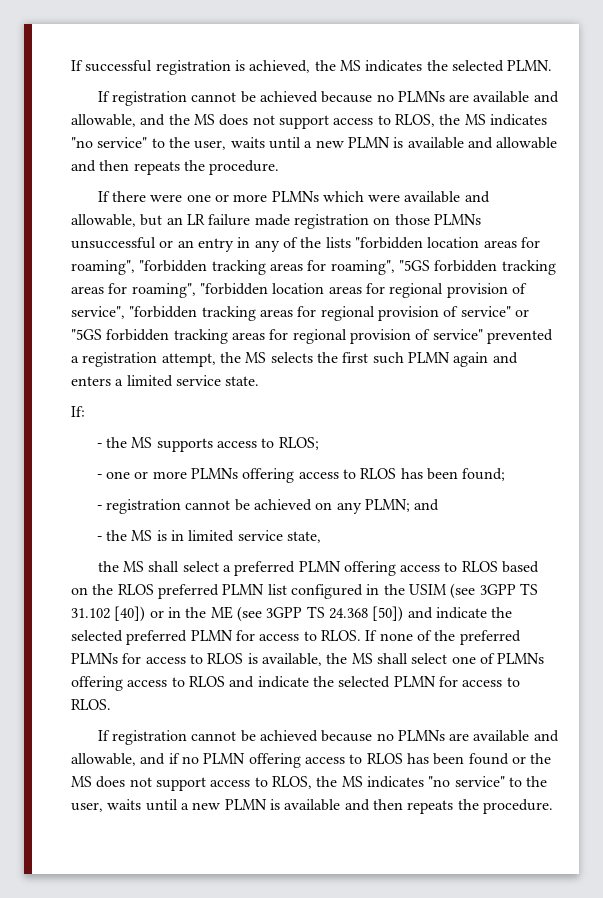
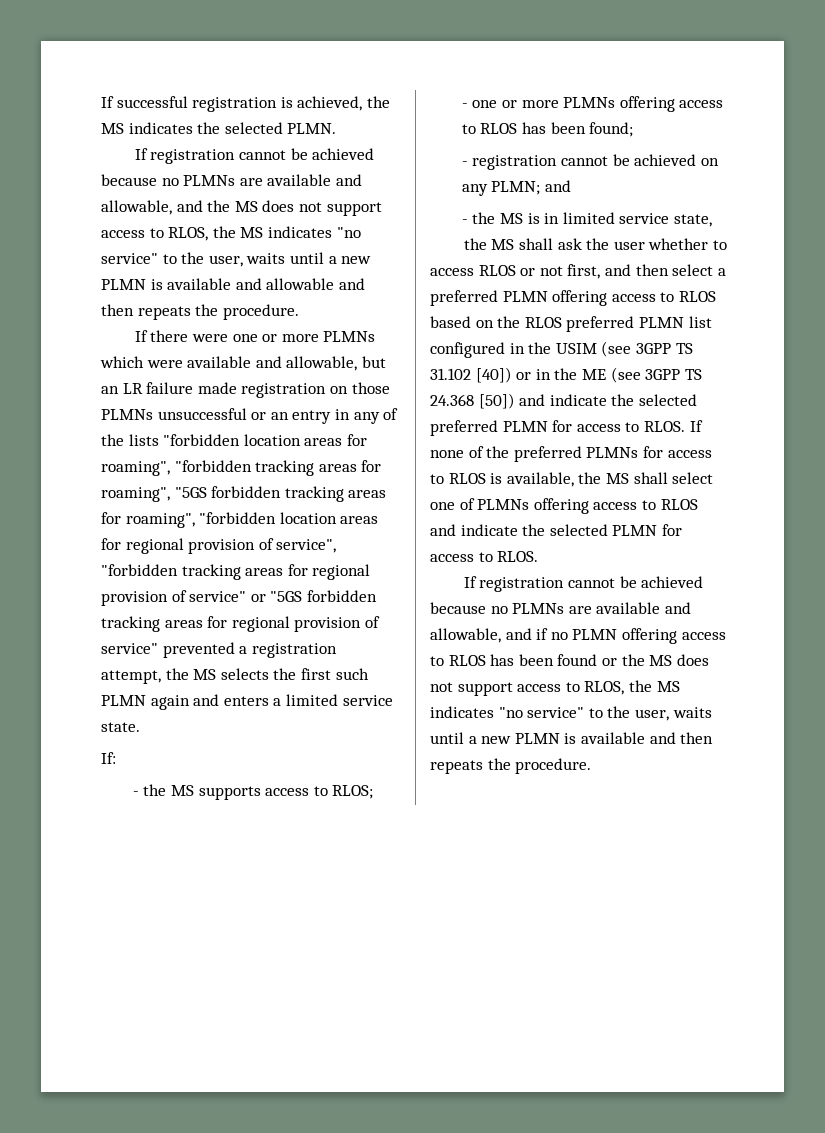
(180, 566) none -> [557,238,727,250] [430,264,669,279] ask the user whether to access RLOS or not first, and then

